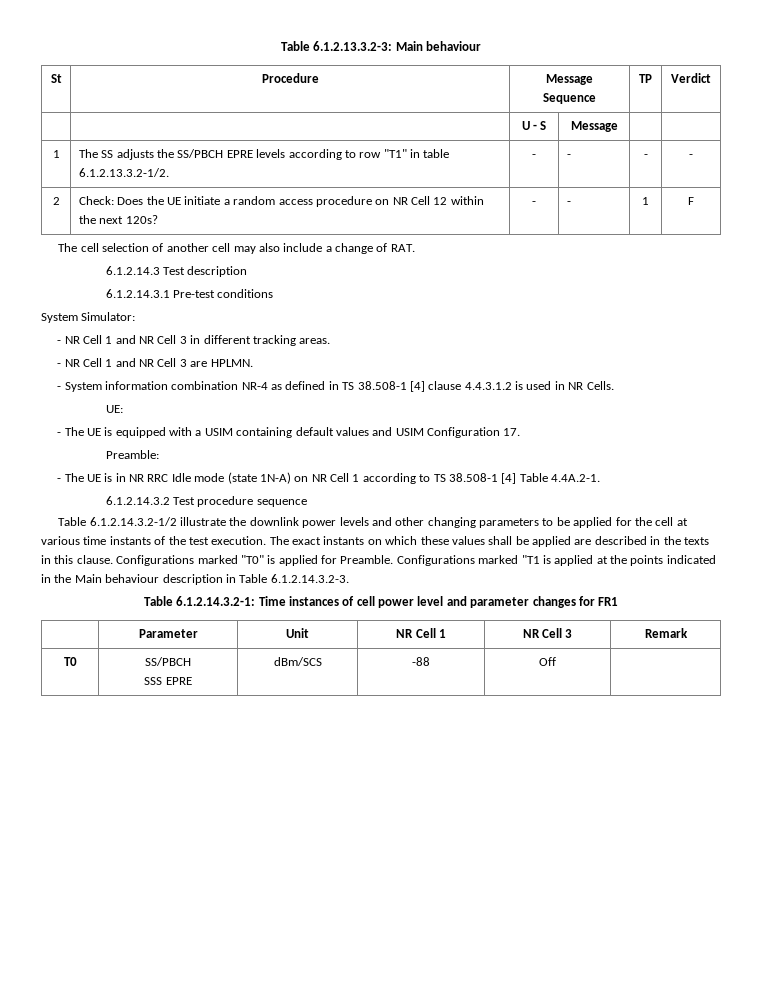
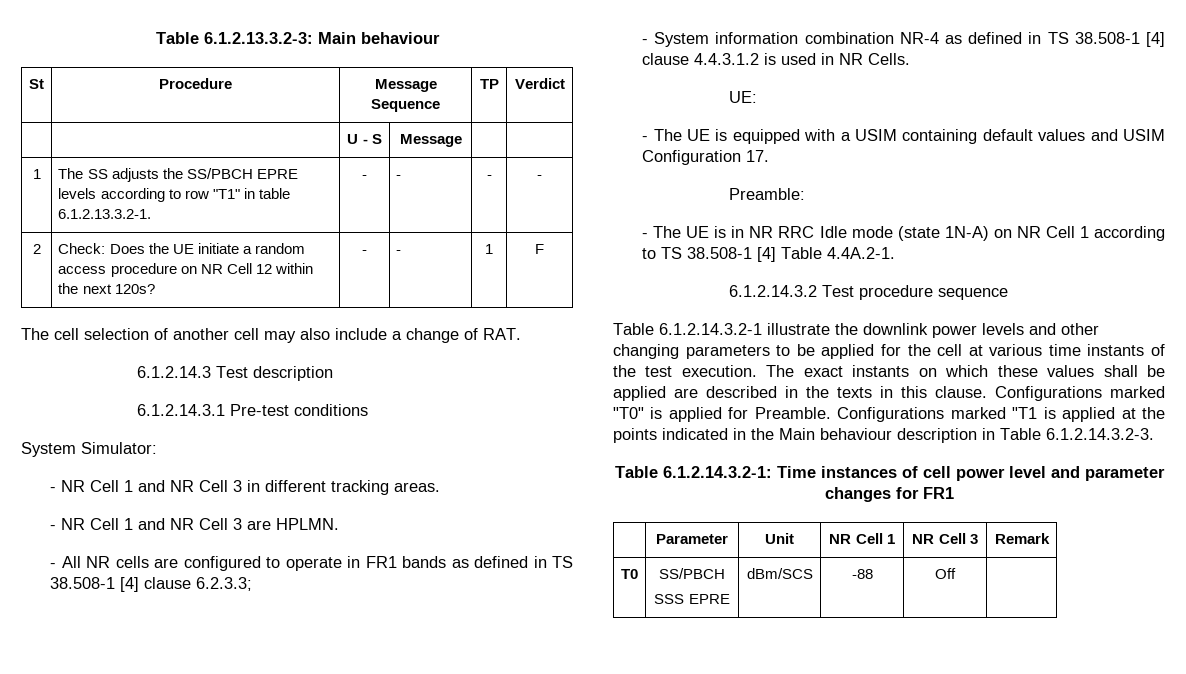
[78,168,169,177] 6.1.2.13.3.2-1/2. -> [58,209,152,219] 6.1.2.13.3.2-1.
(253, 363) none -> [50,556,573,571] [50,577,253,592] // - All NR cells are configured to operate in FR1 bands as defined in TS 38.508-1 [4] clause 6.2.3.3;
[89,517,177,526] 6.1.2.14.3.2-1/2 -> [659,323,762,335] 6.1.2.14.3.2-1

